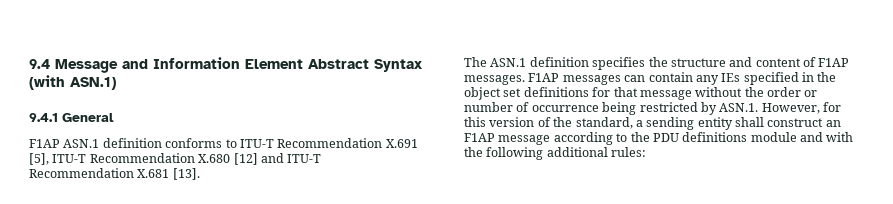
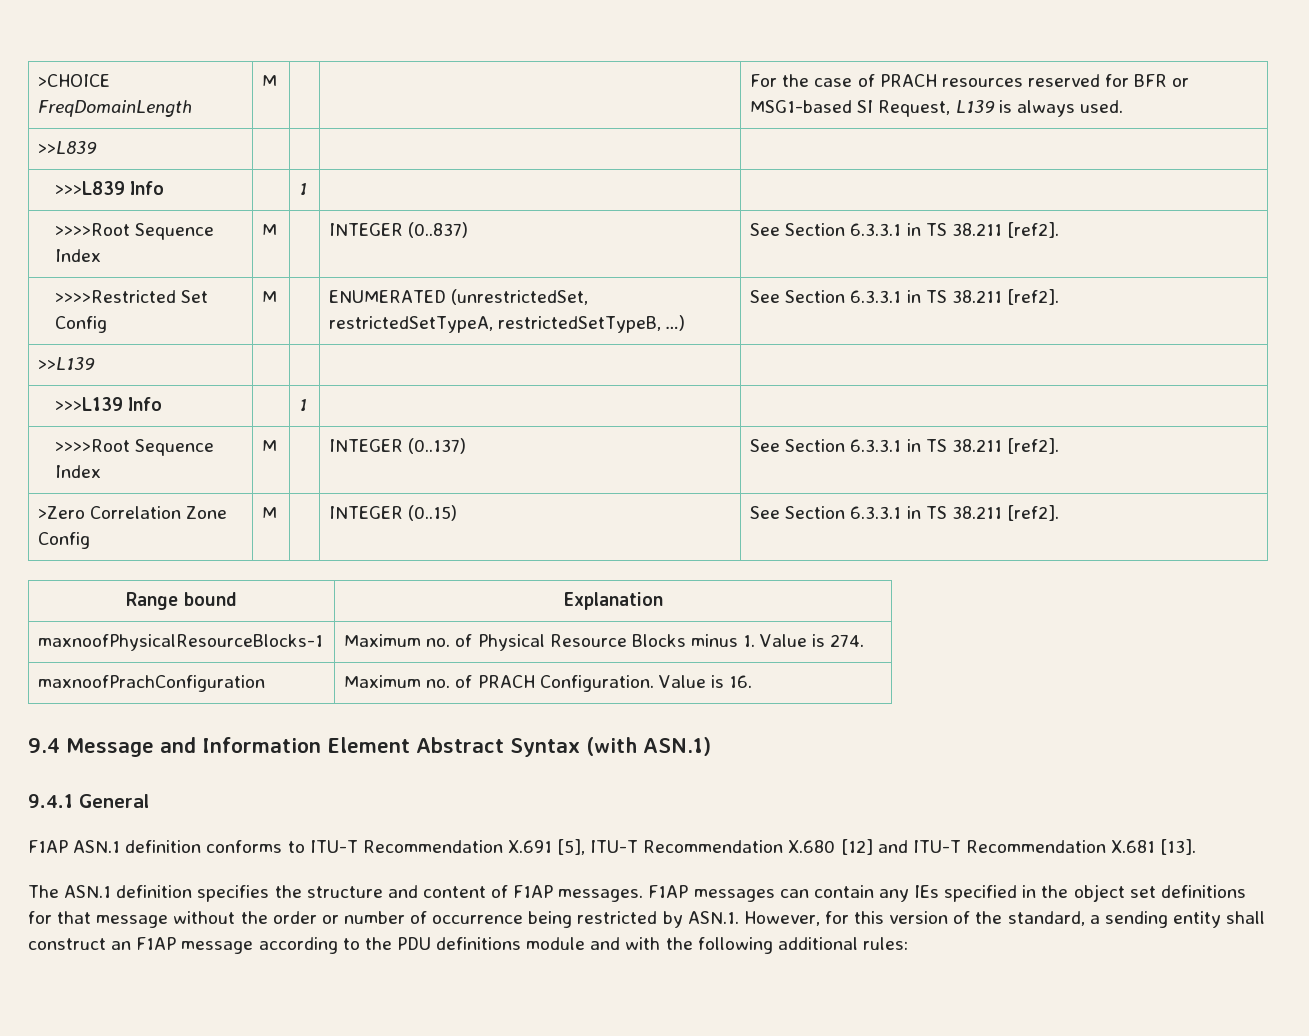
(29, 64) none -> [38,74,111,87] [38,100,193,117] [262,75,278,87] [750,74,1190,87] [750,100,1123,117] [38,141,98,154] [54,181,164,195] [299,183,308,195] [54,223,214,240] [54,249,101,262] [262,224,278,236] [329,222,469,238] [750,222,1059,238] [54,290,208,303] [54,316,107,333] [262,291,278,303] [329,289,589,305] [329,315,686,333] [750,289,1059,305] [38,357,96,370] [54,397,162,411] [299,399,308,411] [54,439,214,456] [54,465,101,478] [262,440,278,452] [329,438,467,454] [750,438,1059,454] [38,506,228,519] [38,532,91,549] [262,507,278,519] [329,505,458,521] [750,505,1059,521] [126,592,237,610] [563,592,663,610] [38,634,324,651] [344,634,865,651] [38,675,266,692] [344,675,753,692] >CHOICE FreqDomainLength | M | | | For the case of PRACH resources reserved for BFR or MSG1-based SI Request, L139 is always used. // >>L839 | | | | // >>>L839 Info | | 1 | | // >>>>Root Sequence Index | M | | INTEGER (0..837) | See Section 6.3.3.1 in TS 38.211 [ref2]. // >>>>Restricted Set Config | M | | ENUMERATED (unrestrictedSet, restrictedSetTypeA, restrictedSetTypeB, …) | See Section 6.3.3.1 in TS 38.211 [ref2]. // >>L139 | | | | // >>>L139 Info | | 1 | | // >>>>Root Sequence Index | M | | INTEGER (0..137) | See Section 6.3.3.1 in TS 38.211 [ref2]. // >Zero Correlation Zone Config | M | | INTEGER (0..15) | See Section 6.3.3.1 in TS 38.211 [ref2]. // Range bound | Explanation // maxnoofPhysicalResourceBlocks-1 | Maximum no. of Physical Resource Blocks minus 1. Value is 274. // maxnoofPrachConfiguration | Maximum no. of PRACH Configuration. Value is 16. //

